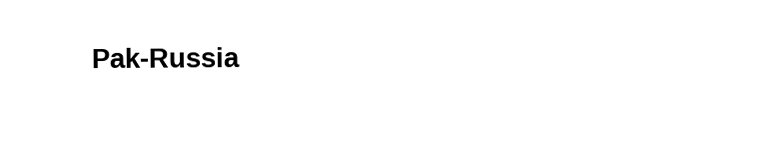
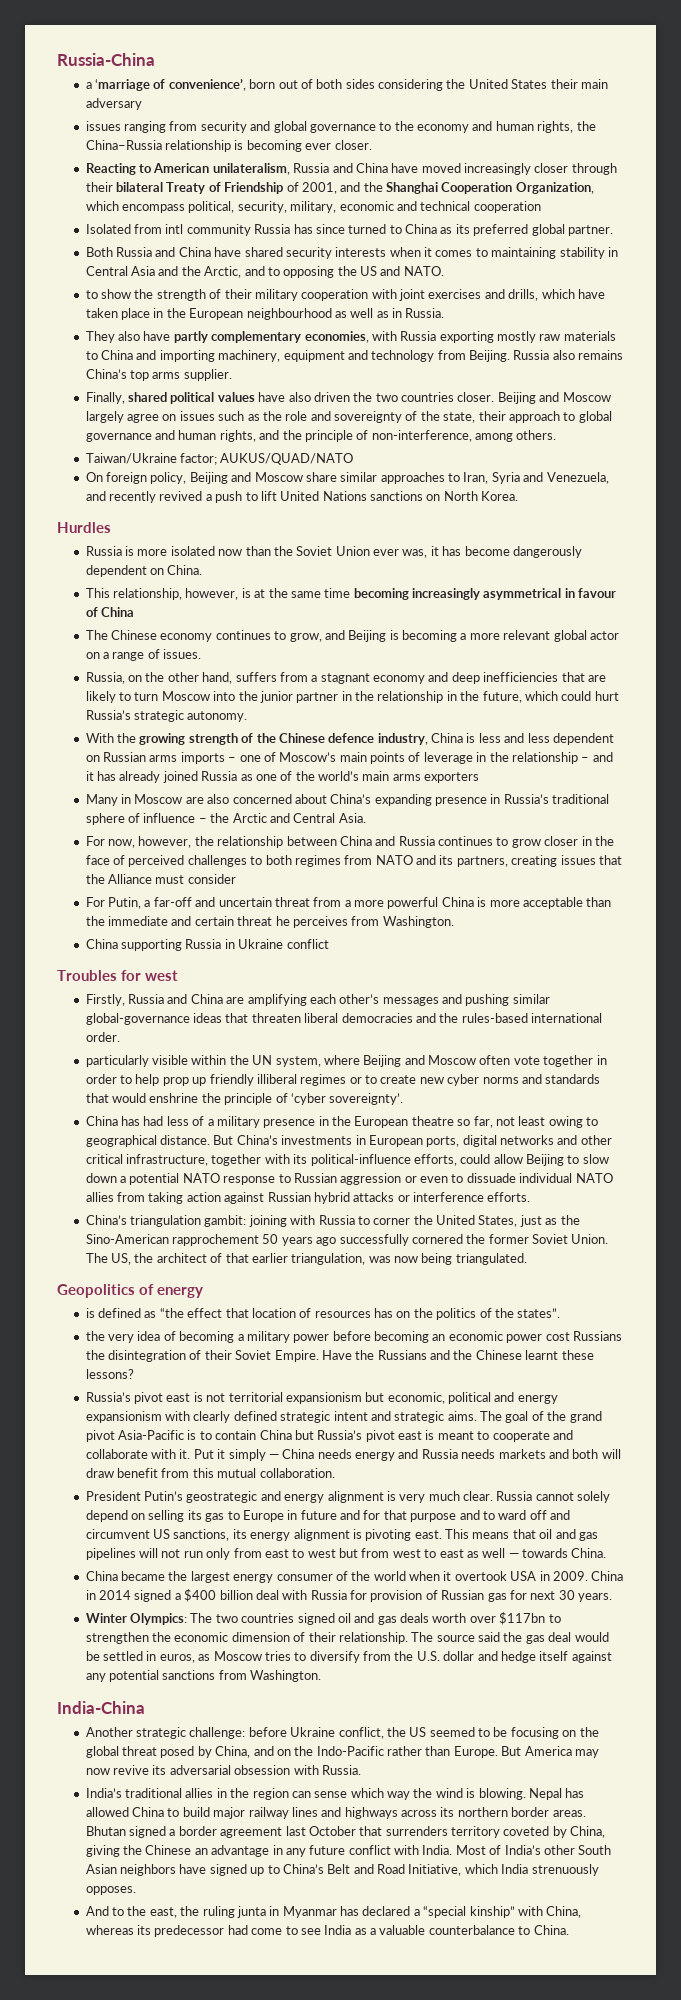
[91,47,240,69] Pak-Russia -> [57,53,155,66] [85,79,608,91] [85,98,142,110] [85,121,596,133] [85,140,372,152] [85,163,617,175] [85,182,594,194] [85,201,541,213] [85,224,613,236] [85,247,618,259] [85,266,444,278] [85,289,605,301] [85,308,445,320] [85,331,616,343] [85,350,624,362] [85,369,232,381] [85,392,611,404] [85,411,612,423] [85,430,557,442] [85,453,354,465] [85,472,609,484] [85,491,519,503] [57,522,111,533] [85,546,582,558] [85,565,203,577] [85,588,617,600] [85,607,135,617] [85,630,619,642] [85,649,202,661] [85,672,606,684] [85,691,619,703] [85,710,248,722] [85,733,614,745] [85,752,613,764] [85,771,480,783] [85,794,610,806] [85,813,366,825] [85,836,614,848] [85,855,622,867] [85,874,236,884] [85,897,612,909] [85,916,454,928] [85,939,329,951] [57,970,178,981] [85,994,550,1006] [85,1013,603,1025] [85,1032,120,1042] [85,1055,607,1067] [85,1074,601,1086] [85,1093,404,1105] [85,1116,599,1128] [85,1135,612,1147] [85,1154,609,1166] [85,1173,613,1185] [85,1192,531,1204] [85,1215,580,1227] [85,1234,609,1246] [85,1253,527,1265] [57,1284,203,1298] [85,1308,561,1320] [85,1331,622,1343] [85,1350,594,1362] [85,1369,134,1379] [85,1392,558,1404] [85,1411,602,1423] [85,1430,573,1442] [85,1449,621,1461] [85,1468,335,1478] [85,1491,611,1503] [85,1510,571,1522] [85,1529,598,1541] [85,1548,607,1560] [85,1571,624,1583] [85,1589,613,1602] [85,1612,561,1625] [85,1632,609,1644] [85,1651,612,1663] [85,1670,322,1682] [57,1701,145,1714] [85,1727,599,1739] [85,1746,599,1758] [85,1765,361,1775] [85,1788,585,1800] [85,1807,586,1819] [85,1826,606,1838] [85,1845,612,1857] [85,1864,599,1876] [85,1886,136,1895] [85,1906,582,1918] [85,1925,569,1937] Russia-China // a ‘marriage of convenience’, born out of both sides considering the United States their main adversary // issues ranging from security and global governance to the economy and human rights, the China–Russia relationship is becoming ever closer. // Reacting to American unilateralism, Russia and China have moved increasingly closer through their bilateral Treaty of Friendship of 2001, and the Shanghai Cooperation Organization, which encompass political, security, military, economic and technical cooperation // Isolated from intl community Russia has since turned to China as its preferred global partner. // Both Russia and China have shared security interests when it comes to maintaining stability in Central Asia and the Arctic, and to opposing the US and NATO. // to show the strength of their military cooperation with joint exercises and drills, which have taken place in the European neighbourhood as well as in Russia. // They also have partly complementary economies, with Russia exporting mostly raw materials to China and importing machinery, equipment and technology from Beijing. Russia also remains China’s top arms supplier. // Finally, shared political values have also driven the two countries closer. Beijing and Moscow largely agree on issues such as the role and sovereignty of the state, their approach to global governance and human rights, and the principle of non-interference, among others. // Taiwan/Ukraine factor; AUKUS/QUAD/NATO // On foreign policy, Beijing and Moscow share similar approaches to Iran, Syria and Venezuela, and recently revived a push to lift United Nations sanctions on North Korea. // Hurdles // Russia is more isolated now than the Soviet Union ever was, it has become dangerously dependent on China. // This relationship, however, is at the same time becoming increasingly asymmetrical in favour of China // The Chinese economy continues to grow, and Beijing is becoming a more relevant global actor on a range of issues. // Russia, on the other hand, suffers from a stagnant economy and deep inefficiencies that are likely to turn Moscow into the junior partner in the relationship in the future, which could hurt Russia’s strategic autonomy. // With the growing strength of the Chinese defence industry, China is less and less dependent on Russian arms imports – one of Moscow’s main points of leverage in the relationship – and it has already joined Russia as one of the world’s main arms exporters // Many in Moscow are also concerned about China’s expanding presence in Russia’s traditional sphere of influence – the Arctic and Central Asia. // For now, however, the relationship between China and Russia continues to grow closer in the face of perceived challenges to both regimes from NATO and its partners, creating issues that the Alliance must consider // For Putin, a far-off and uncertain threat from a more powerful China is more acceptable than the immediate and certain threat he perceives from Washington. // China supporting Russia in Ukraine conflict // Troubles for west // Firstly, Russia and China are amplifying each other’s messages and pushing similar global-governance ideas that threaten liberal democracies and the rules-based international order. // particularly visible within the UN system, where Beijing and Moscow often vote together in order to help prop up friendly illiberal regimes or to create new cyber norms and standards that would enshrine the principle of ‘cyber sovereignty’. // China has had less of a military presence in the European theatre so far, not least owing to geographical distance. But China’s investments in European ports, digital networks and other critical infrastructure, together with its political-influence efforts, could allow Beijing to slow down a potential NATO response to Russian aggression or even to dissuade individual NATO allies from taking action against Russian hybrid attacks or interference efforts. // China’s triangulation gambit: joining with Russia to corner the United States, just as the Sino-American rapprochement 50 years ago successfully cornered the former Soviet Union. The US, the architect of that earlier triangulation, was now being triangulated. // Geopolitics of energy // is defined as “the effect that location of resources has on the politics of the states”. // the very idea of becoming a military power before becoming an economic power cost Russians the disintegration of their Soviet Empire. Have the Russians and the Chinese learnt these lessons? // Russia’s pivot east is not territorial expansionism but economic, political and energy expansionism with clearly defined strategic intent and strategic aims. The goal of the grand pivot Asia-Pacific is to contain China but Russia’s pivot east is meant to cooperate and collaborate with it. Put it simply — China needs energy and Russia needs markets and both will draw benefit from this mutual collaboration. // President Putin’s geostrategic and energy alignment is very much clear. Russia cannot solely depend on selling its gas to Europe in future and for that purpose and to ward off and circumvent US sanctions, its energy alignment is pivoting east. This means that oil and gas pipelines will not run only from east to west but from west to east as well — towards China. // China became the largest energy consumer of the world when it overtook USA in 2009. China in 2014 signed a $400 billion deal with Russia for provision of Russian gas for next 30 years. // Winter Olympics: The two countries signed oil and gas deals worth over $117bn to strengthen the economic dimension of their relationship. The source said the gas deal would be settled in euros, as Moscow tries to diversify from the U.S. dollar and hedge itself against any potential sanctions from Washington. // India-China // Another strategic challenge: before Ukraine conflict, the US seemed to be focusing on the global threat posed by China, and on the Indo-Pacific rather than Europe. But America may now revive its adversarial obsession with Russia. // India’s traditional allies in the region can sense which way the wind is blowing. Nepal has allowed China to build major railway lines and highways across its northern border areas. Bhutan signed a border agreement last October that surrenders territory coveted by China, giving the Chinese an advantage in any future conflict with India. Most of India’s other South Asian neighbors have signed up to China’s Belt and Road Initiative, which India strenuously opposes. // And to the east, the ruling junta in Myanmar has declared a “special kinship” with China, whereas its predecessor had come to see India as a valuable counterbalance to China.

